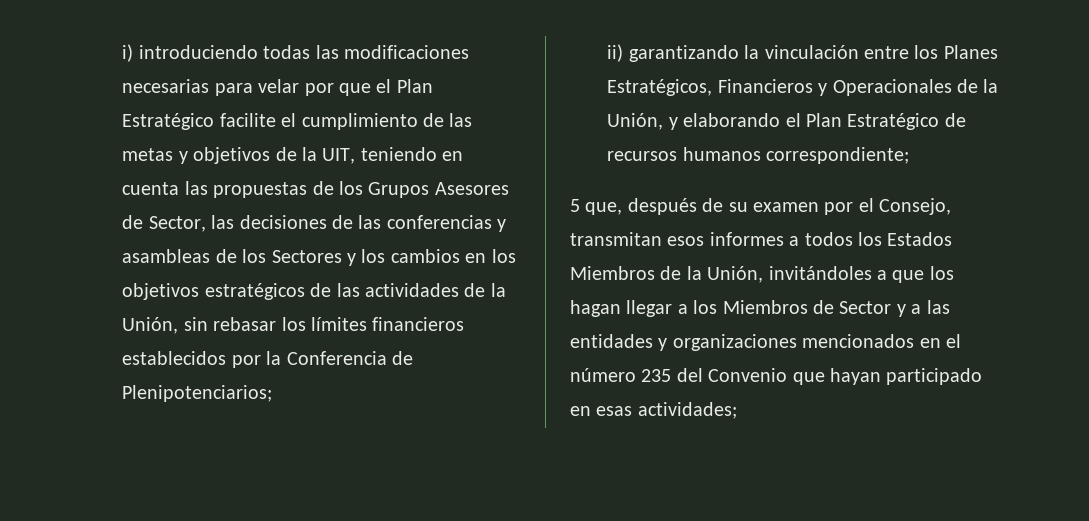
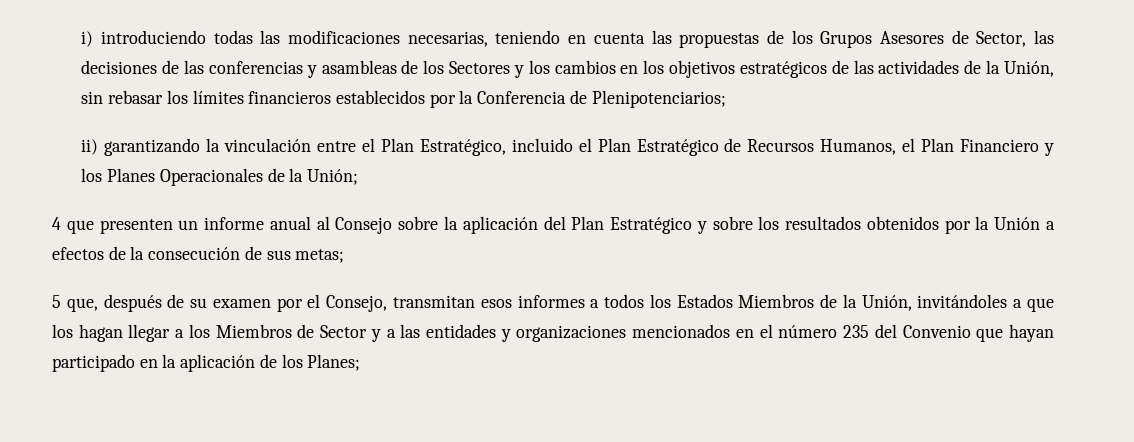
[122,79,433,96] [122,113,473,130] [122,147,356,164] necesarias para velar por que el Plan Estratégico facilite el cumplimiento de las metas y objetivos de la UIT, -> [407,31,488,47] necesarias,
[914,45,998,59] [607,79,999,96] [607,113,966,130] [607,147,910,164] los Planes Estratégicos, Financieros y Operacionales de la Unión, y elaborando el Plan Estratégico de recursos humanos correspondiente; -> [361,138,1055,156] [81,168,358,186] [52,216,1055,234] [52,246,345,263] el Plan Estratégico, incluido el Plan Estratégico de Recursos Humanos, el Plan Financiero y los Planes Operacionales de la Unión; // 4 que presenten un informe anual al Consejo sobre la aplicación del Plan Estratégico y sobre los resultados obtenidos por la Unión a efectos de la consecución de sus metas;
[596,402,737,419] esas actividades; -> [162,354,361,372] la aplicación de los Planes;

